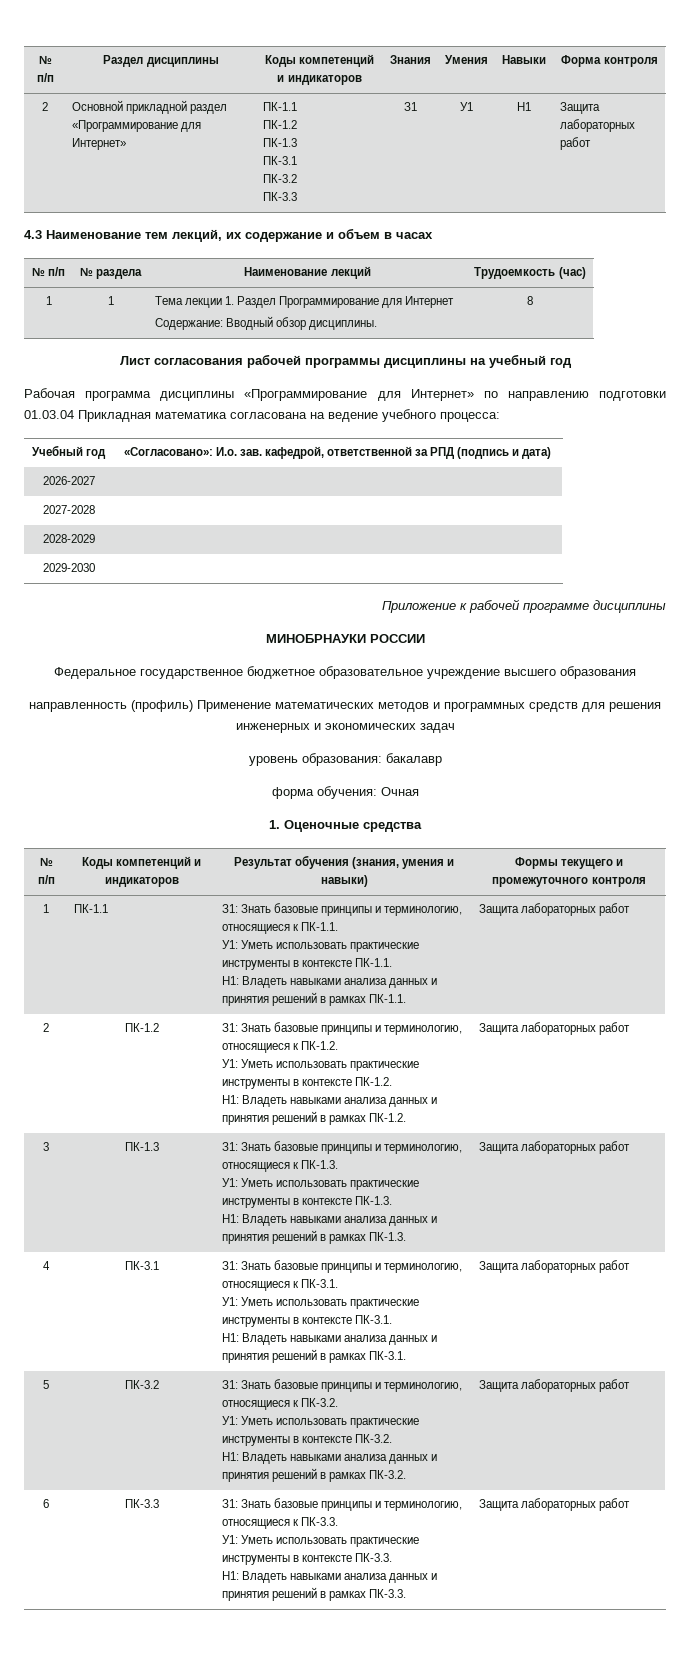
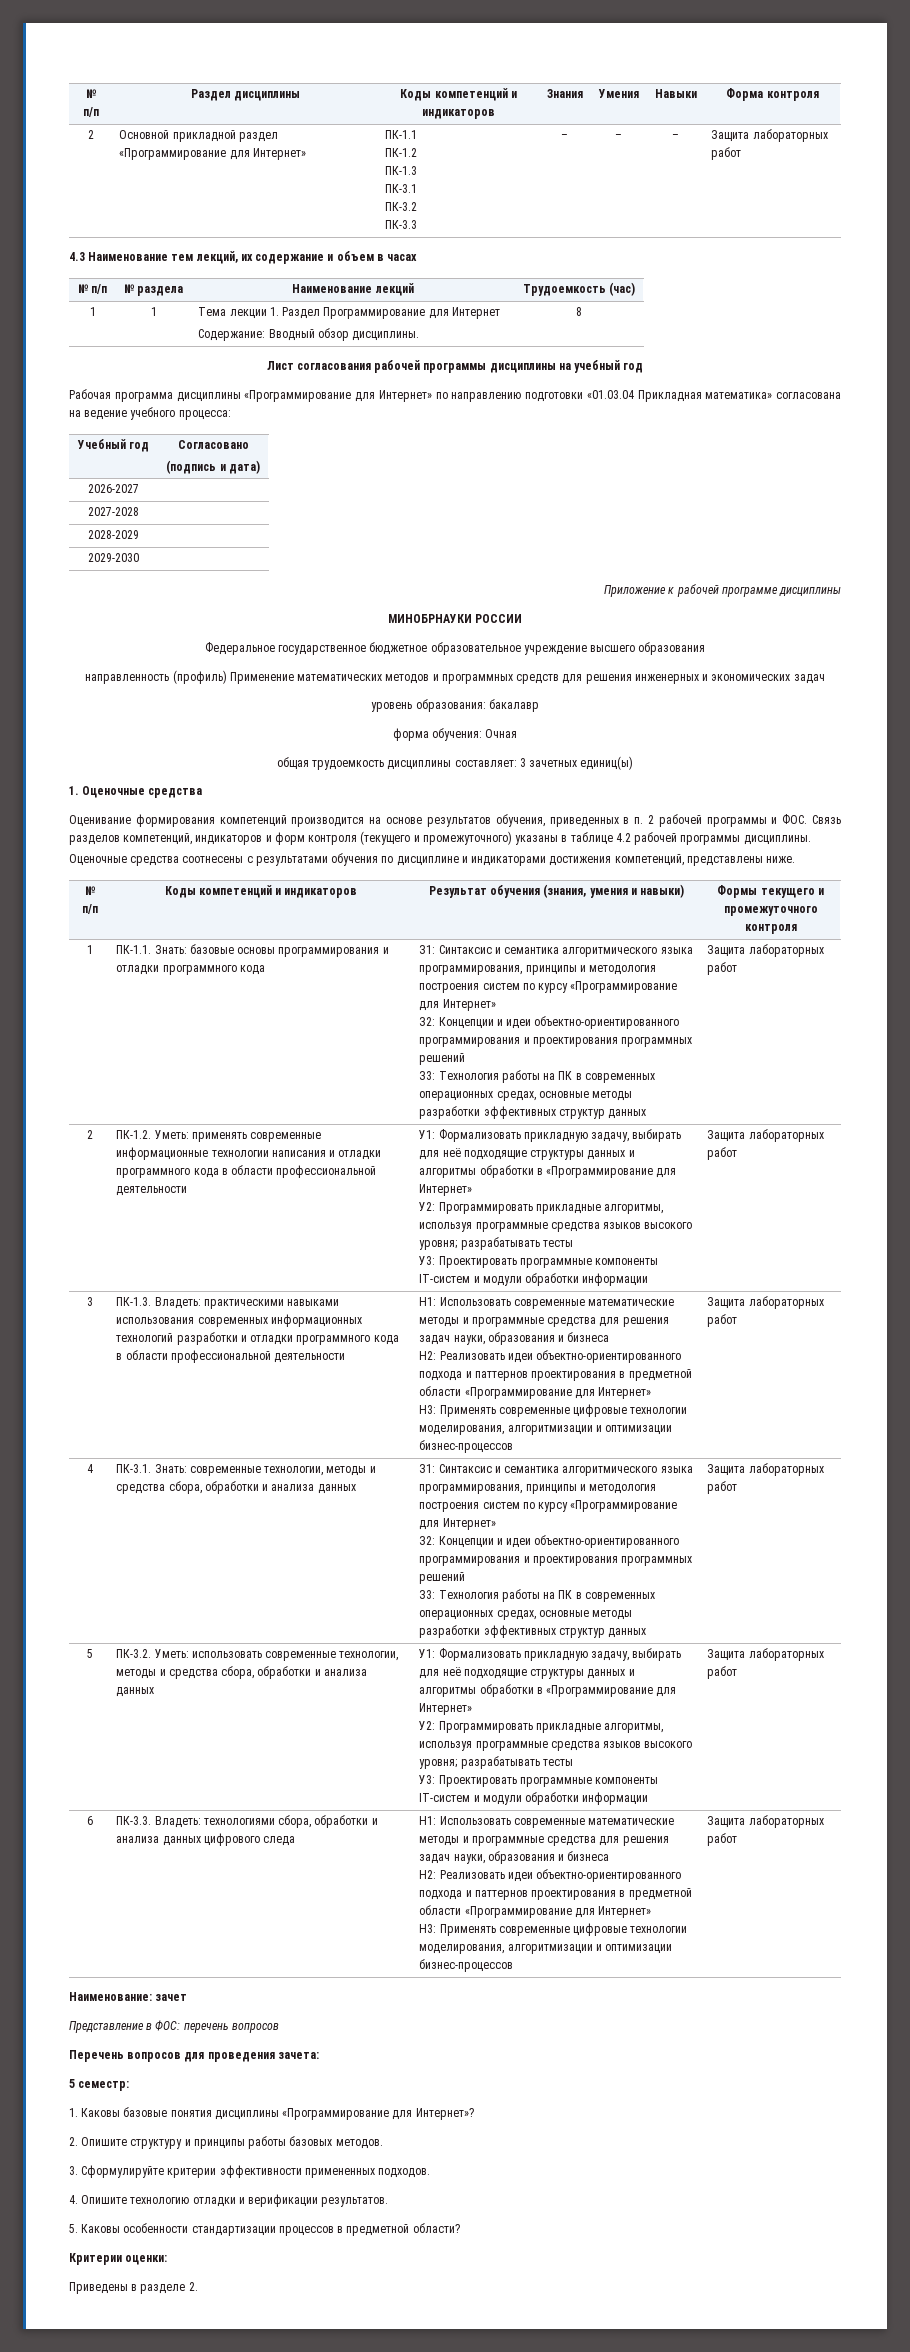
[403,102,417,111] [459,102,473,111] [517,102,531,111] З1 | У1 | Н1 -> [561,134,568,139] [615,134,622,139] [672,134,679,139] – | – | –
[24,410,227,422] 01.03.04 Прикладная математика -> [586,390,773,402] «01.03.04 Прикладная математика»
[123,446,455,459] «Согласовано»: И.о. зав. кафедрой, ответственной за РПД -> [177,440,249,449] Согласовано //
[269,820,422,832] 1. Оценочные средства -> [276,756,634,770] [69,786,203,798] [69,814,841,827] [69,831,811,845] [69,853,796,866] общая трудоемкость дисциплины составляет: 3 зачетных единиц(ы) // 1. Оценочные средства // Оценивание формирования компетенций производится на основе результатов обучения, приведенных в п. 2 рабочей программы и ФОС. Связь разделов компетенций, индикаторов и форм контроля (текущего и промежуточного) указаны в таблице 4.2 рабочей программы дисциплины. // Оценочные средства соотнесены с результатами обучения по дисциплине и индикаторами достижения компетенций, представлены ниже.
[73,904,108,913] [221,903,463,916] [221,922,338,934] [221,940,419,952] [221,958,392,970] [221,976,438,988] [221,992,407,1006] [478,903,630,916] [43,1023,49,1032] [124,1023,159,1032] [221,1022,463,1035] [221,1041,338,1053] [221,1059,419,1071] [221,1077,392,1089] [221,1095,438,1107] [221,1111,407,1125] [478,1022,630,1035] [43,1142,49,1151] [124,1142,159,1151] [221,1141,463,1154] [221,1160,338,1172] [221,1178,419,1190] [221,1196,392,1208] [221,1214,438,1226] [221,1230,407,1244] [478,1141,630,1154] [43,1261,50,1270] [124,1261,159,1270] [221,1260,463,1273] [221,1279,338,1291] [221,1297,419,1309] [221,1315,392,1327] [221,1333,438,1345] [221,1349,407,1363] [478,1260,630,1273] [43,1380,49,1389] [124,1380,159,1389] [221,1379,463,1392] [221,1398,338,1410] [221,1416,419,1428] [221,1434,392,1446] [221,1452,438,1464] [221,1468,407,1482] [478,1379,630,1392] [43,1499,49,1508] [124,1499,159,1508] [221,1498,463,1511] [221,1517,338,1529] [221,1535,419,1547] [221,1553,392,1565] [221,1571,438,1583] [221,1587,407,1601] [478,1498,630,1511] ПК-1.1 | З1: Знать базовые принципы и терминологию, относящиеся к ПК-1.1. // У1: Уметь использовать практические инструменты в контексте ПК-1.1. // Н1: Владеть навыками анализа данных и принятия решений в рамках ПК-1.1. | Защита лабораторных работ // 2 | ПК-1.2 | З1: Знать базовые принципы и терминологию, относящиеся к ПК-1.2. // У1: Уметь использовать практические инструменты в контексте ПК-1.2. // Н1: Владеть навыками анализа данных и принятия решений в рамках ПК-1.2. | Защита лабораторных работ // 3 | ПК-1.3 | З1: Знать базовые принципы и терминологию, относящиеся к ПК-1.3. // У1: Уметь использовать практические инструменты в контексте ПК-1.3. // Н1: Владеть навыками анализа данных и принятия решений в рамках ПК-1.3. | Защита лабораторных работ // 4 | ПК-3.1 | З1: Знать базовые принципы и терминологию, относящиеся к ПК-3.1. // У1: Уметь использовать практические инструменты в контексте ПК-3.1. // Н1: Владеть навыками анализа данных и принятия решений в рамках ПК-3.1. | Защита лабораторных работ // 5 | ПК-3.2 | З1: Знать базовые принципы и терминологию, относящиеся к ПК-3.2. // У1: Уметь использовать практические инструменты в контексте ПК-3.2. // Н1: Владеть навыками анализа данных и принятия решений в рамках ПК-3.2. | Защита лабораторных работ // 6 | ПК-3.3 | З1: Знать базовые принципы и терминологию, относящиеся к ПК-3.3. // У1: Уметь использовать практические инструменты в контексте ПК-3.3. // Н1: Владеть навыками анализа данных и принятия решений в рамках ПК-3.3. | Защита лабораторных работ -> [116,944,389,957] [116,965,265,975] [419,945,693,957] [419,965,657,975] [419,981,678,993] [419,999,496,1011] [419,1016,680,1029] [419,1037,693,1047] [419,1053,466,1065] [419,1070,655,1083] [419,1091,633,1101] [419,1106,647,1119] [707,944,824,957] [707,962,738,975] [86,1130,93,1139] [116,1130,322,1142] [116,1147,382,1160] [116,1165,377,1178] [116,1186,188,1196] [419,1129,682,1142] [419,1148,635,1160] [419,1165,677,1178] [419,1184,473,1196] [419,1202,664,1214] [419,1222,693,1232] [419,1237,573,1250] [419,1256,659,1268] [419,1273,649,1286] [707,1129,824,1142] [707,1147,738,1160] [86,1297,93,1306] [116,1297,340,1309] [116,1314,362,1327] [116,1332,399,1345] [116,1350,346,1363] [419,1297,675,1309] [419,1317,669,1327] [419,1332,610,1345] [419,1350,682,1363] [419,1369,692,1381] [419,1386,652,1399] [419,1404,688,1417] [419,1425,673,1435] [419,1440,514,1453] [707,1296,824,1309] [707,1314,738,1327] [86,1464,93,1473] [116,1464,376,1476] [116,1481,356,1494] [419,1464,693,1476] [419,1484,657,1494] [419,1500,678,1512] [419,1518,496,1530] [419,1535,680,1548] [419,1556,693,1566] [419,1572,466,1584] [419,1589,655,1602] [419,1610,633,1620] [419,1625,647,1638] [707,1463,824,1476] [707,1481,738,1494] [86,1649,93,1658] [116,1649,399,1661] [116,1666,367,1679] [116,1687,155,1697] [419,1648,682,1661] [419,1667,635,1679] [419,1684,677,1697] [419,1703,473,1715] [419,1721,664,1733] [419,1741,693,1751] [419,1756,573,1769] [419,1775,659,1787] [419,1792,649,1805] [707,1648,824,1661] [707,1666,738,1679] [86,1816,93,1825] [116,1815,378,1828] [116,1833,296,1846] [419,1816,675,1828] [419,1836,669,1846] [419,1851,610,1864] [419,1869,682,1882] [419,1888,692,1900] [419,1905,652,1918] [419,1923,688,1936] [419,1944,673,1954] [419,1959,514,1972] [707,1815,824,1828] [707,1833,738,1846] [69,1992,188,2001] [69,2020,279,2033] [69,2050,319,2062] [69,2079,130,2091] [69,2107,474,2120] [69,2136,383,2149] [69,2165,431,2178] [69,2194,389,2207] [69,2223,460,2236] [69,2253,168,2265] [69,2282,198,2294] ПК-1.1. Знать: базовые основы программирования и отладки программного кода | З1: Синтаксис и семантика алгоритмического языка программирования, принципы и методология построения систем по курсу «Программирование для Интернет» // З2: Концепции и идеи объектно-ориентированного программирования и проектирования программных решений // З3: Технология работы на ПК в современных операционных средах, основные методы разработки эффективных структур данных | Защита лабораторных работ // 2 | ПК-1.2. Уметь: применять современные информационные технологии написания и отладки программного кода в области профессиональной деятельности | У1: Формализовать прикладную задачу, выбирать для неё подходящие структуры данных и алгоритмы обработки в «Программирование для Интернет» // У2: Программировать прикладные алгоритмы, используя программные средства языков высокого уровня; разрабатывать тесты // У3: Проектировать программные компоненты IT-систем и модули обработки информации | Защита лабораторных работ // 3 | ПК-1.3. Владеть: практическими навыками использования современных информационных технологий разработки и отладки программного кода в области профессиональной деятельности | Н1: Использовать современные математические методы и программные средства для решения задач науки, образования и бизнеса // Н2: Реализовать идеи объектно-ориентированного подхода и паттернов проектирования в предметной области «Программирование для Интернет» // Н3: Применять современные цифровые технологии моделирования, алгоритмизации и оптимизации бизнес-процессов | Защита лабораторных работ // 4 | ПК-3.1. Знать: современные технологии, методы и средства сбора, обработки и анализа данных | З1: Синтаксис и семантика алгоритмического языка программирования, принципы и методология построения систем по курсу «Программирование для Интернет» // З2: Концепции и идеи объектно-ориентированного программирования и проектирования программных решений // З3: Технология работы на ПК в современных операционных средах, основные методы разработки эффективных структур данных | Защита лабораторных работ // 5 | ПК-3.2. Уметь: использовать современные технологии, методы и средства сбора, обработки и анализа данных | У1: Формализовать прикладную задачу, выбирать для неё подходящие структуры данных и алгоритмы обработки в «Программирование для Интернет» // У2: Программировать прикладные алгоритмы, используя программные средства языков высокого уровня; разрабатывать тесты // У3: Проектировать программные компоненты IT-систем и модули обработки информации | Защита лабораторных работ // 6 | ПК-3.3. Владеть: технологиями сбора, обработки и анализа данных цифрового следа | Н1: Использовать современные математические методы и программные средства для решения задач науки, образования и бизнеса // Н2: Реализовать идеи объектно-ориентированного подхода и паттернов проектирования в предметной области «Программирование для Интернет» // Н3: Применять современные цифровые технологии моделирования, алгоритмизации и оптимизации бизнес-процессов | Защита лабораторных работ // Наименование: зачет // Представление в ФОС: перечень вопросов // Перечень вопросов для проведения зачета: // 5 семестр: // 1. Каковы базовые понятия дисциплины «Программирование для Интернет»? // 2. Опишите структуру и принципы работы базовых методов. // 3. Сформулируйте критерии эффективности примененных подходов. // 4. Опишите технологию отладки и верификации результатов. // 5. Каковы особенности стандартизации процессов в предметной области? // Критерии оценки: // Приведены в разделе 2.

